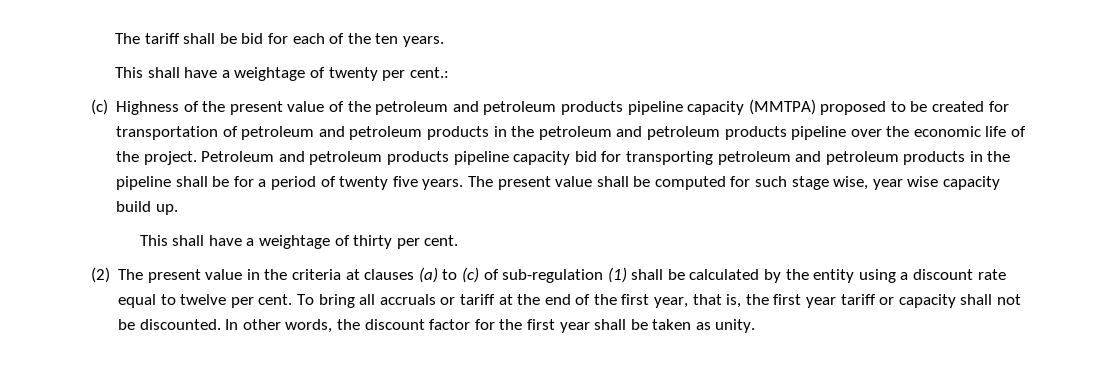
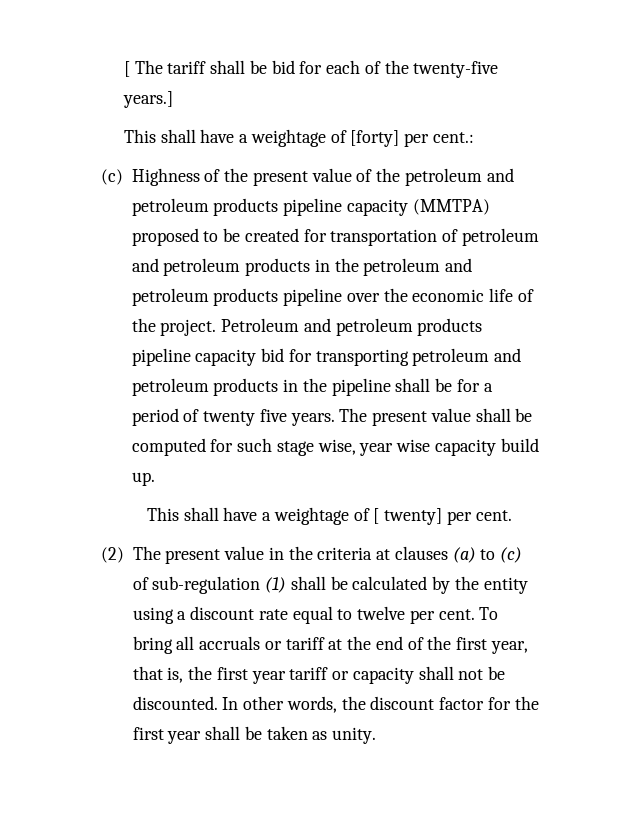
(115, 38) none -> [123,61,130,77] [
[375,33,444,47] [115,67,378,81] ten years. // This shall have a weightage of twenty -> [413,61,499,78] [122,91,173,108] [123,129,400,147] twenty-five years.] // This shall have a weightage of [forty]
[353,235,393,249] thirty -> [373,508,443,525] [ twenty]

